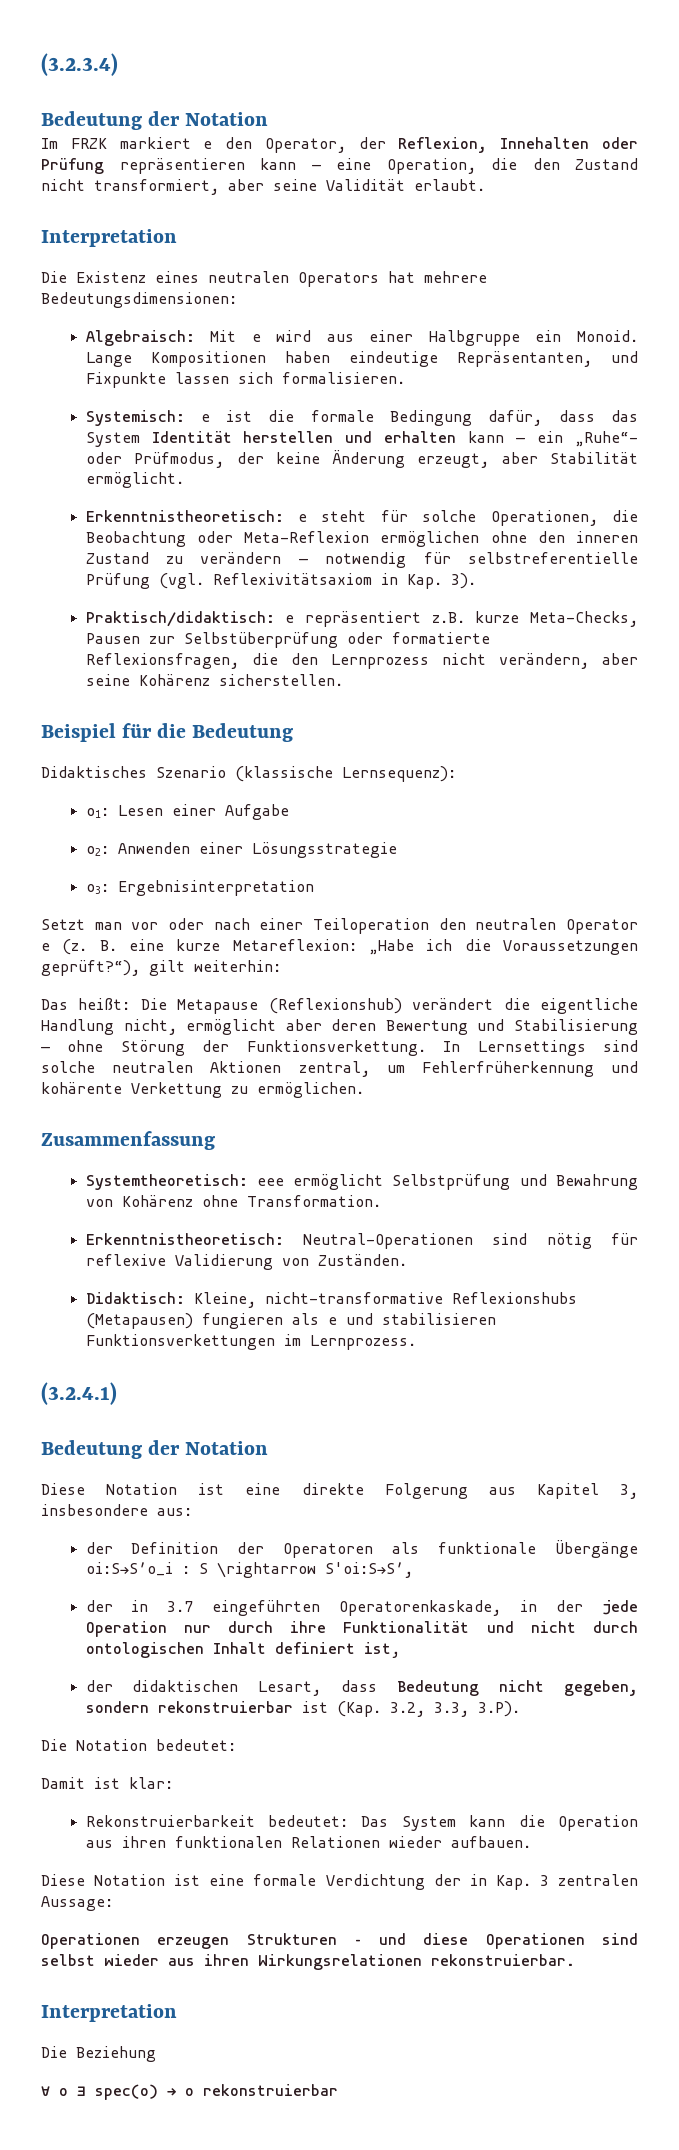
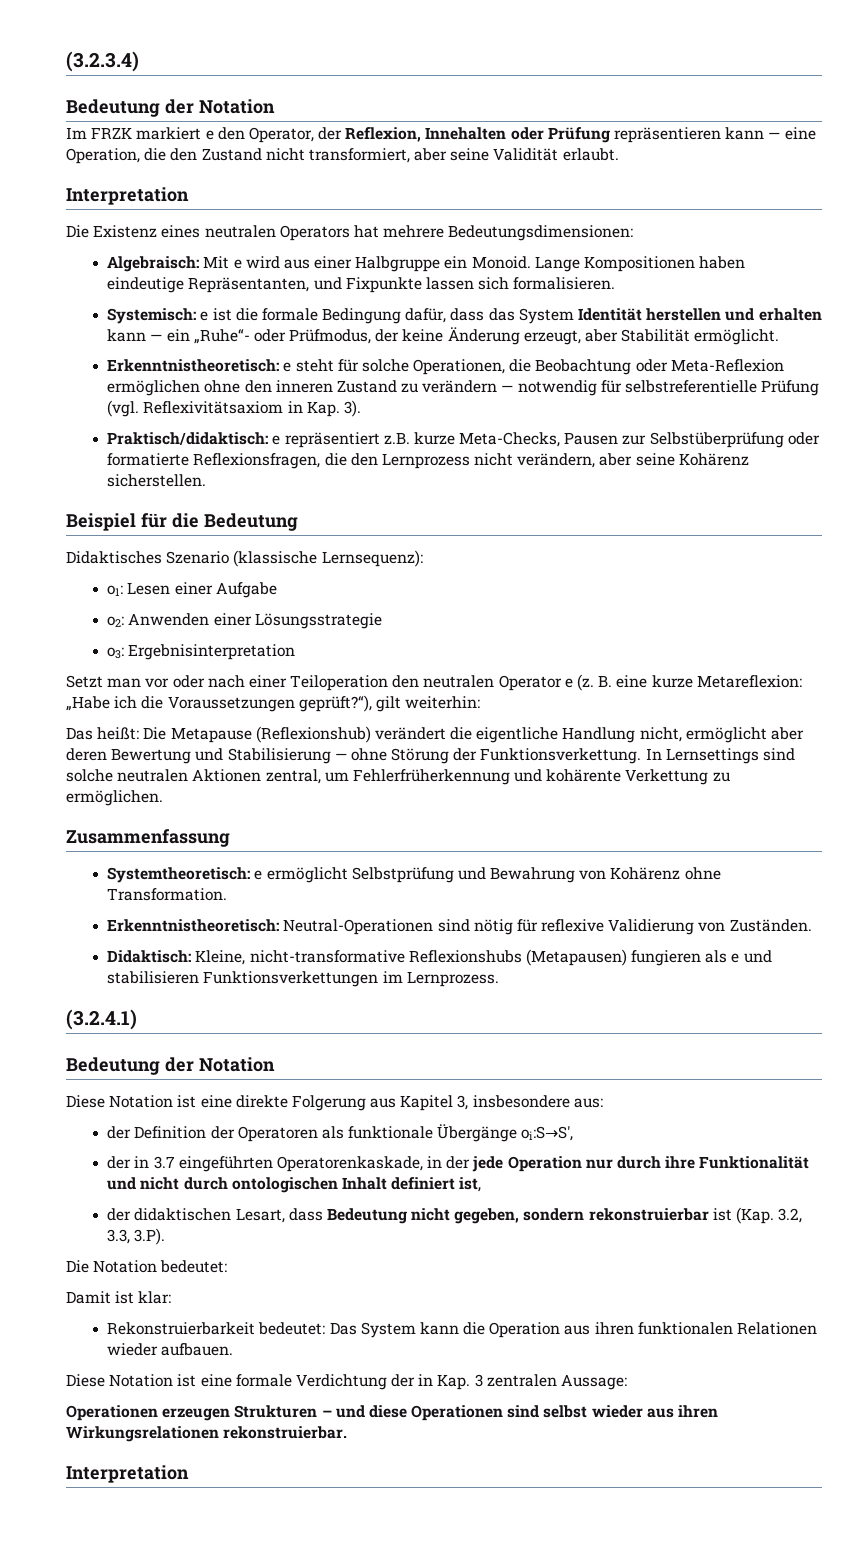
[256,1178,284,1186] eee -> [254,870,263,880] e
[85,1562,413,1578] oi:S→S′o_i : S \rightarrow S'oi:S→S′, -> [521,1126,574,1141] oi:S→S′,
[41,2046,156,2062] [41,2084,338,2100] // Die Beziehung // ∀ o ∃ spec(o) → o rekonstruierbar -> (189, 1474) none

